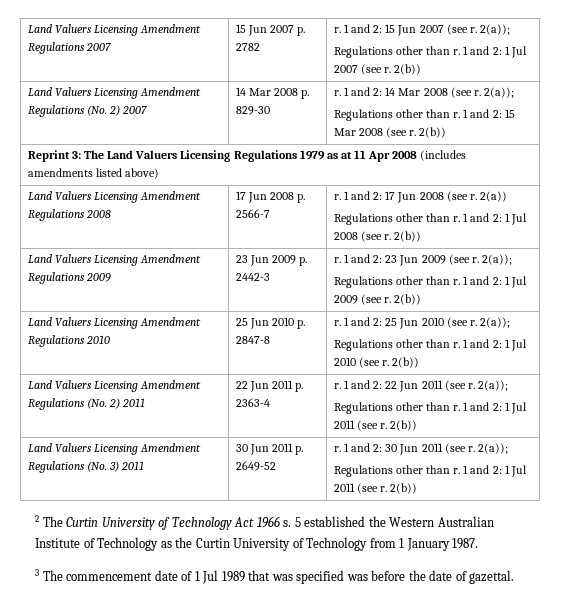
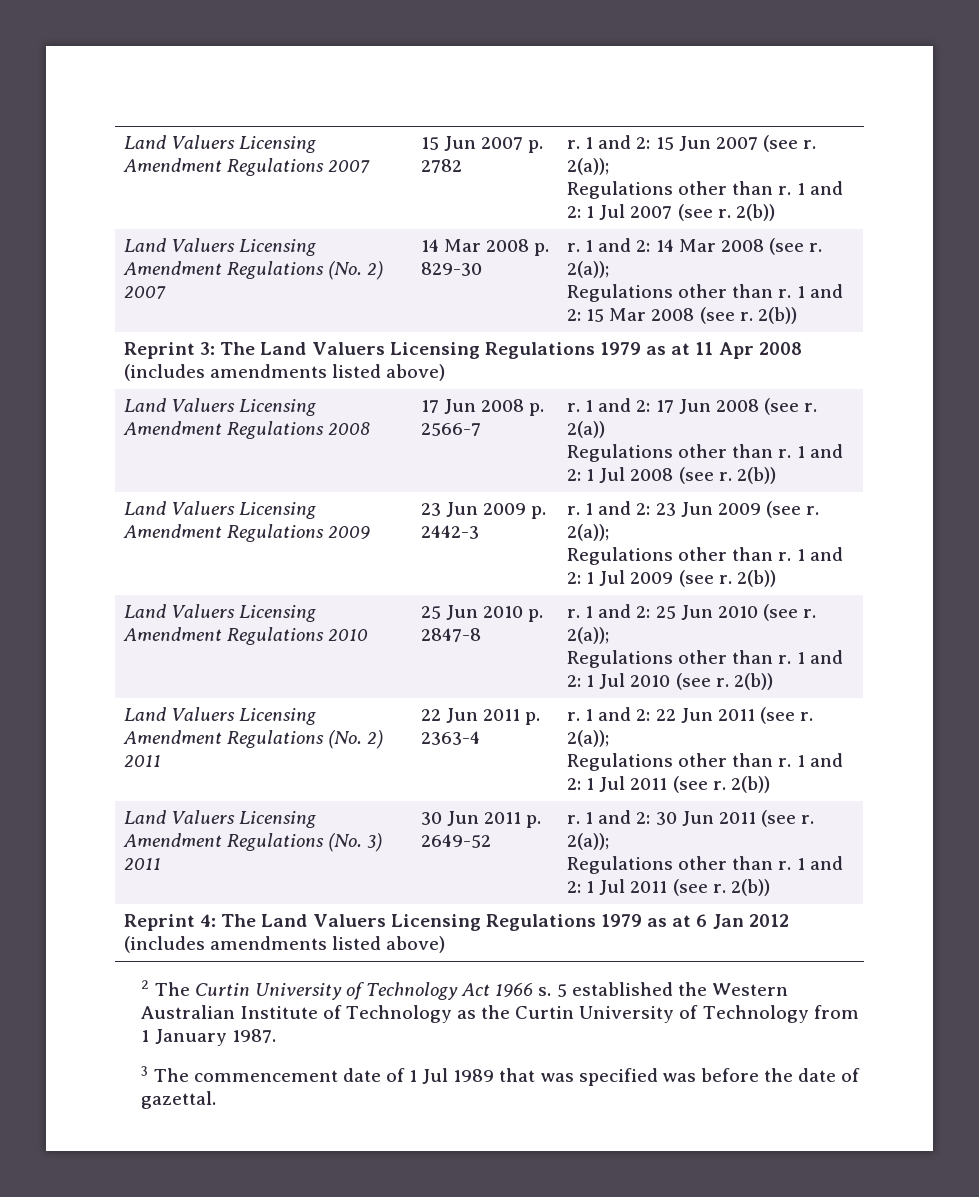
(418, 488) none -> [124,914,789,931] [124,936,446,953] // Reprint 4: The Land Valuers Licensing Regulations 1979 as at 6 Jan 2012 (includes amendments listed above)

